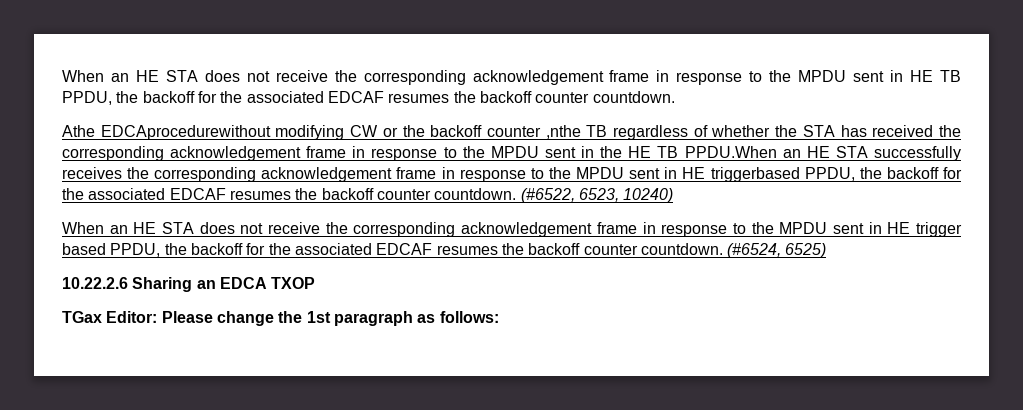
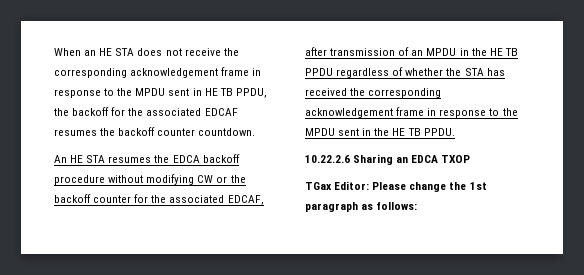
[62,125,271,140] Athe EDCAprocedurewithout -> [54,154,240,163] [54,175,144,185] An HE STA resumes the EDCA backoff procedure without
[545,125,608,139] ,nthe TB -> [134,194,264,205] [305,47,518,56] [305,68,333,76] for the associated EDCAF, after transmission of an MPDU in the HE TB PPDU
[684,146,962,161] [62,167,963,182] [62,188,674,203] [62,222,963,237] [62,243,827,258] PPDU.When an HE STA successfully receives the corresponding acknowledgement frame in response to the MPDU sent in HE triggerbased PPDU, the backoff for the associated EDCAF resumes the backoff counter countdown. (#6522, 6523, 10240) // When an HE STA does not receive the corresponding acknowledgement frame in response to the MPDU sent in HE trigger based PPDU, the backoff for the associated EDCAF resumes the backoff counter countdown. (#6524, 6525) -> [423,128,455,136] PPDU.

